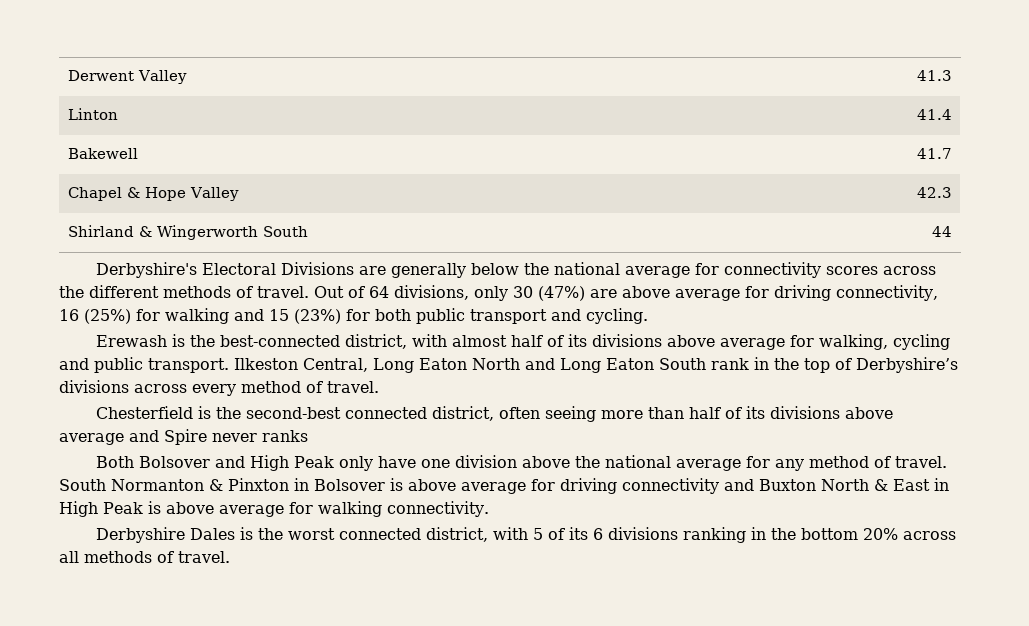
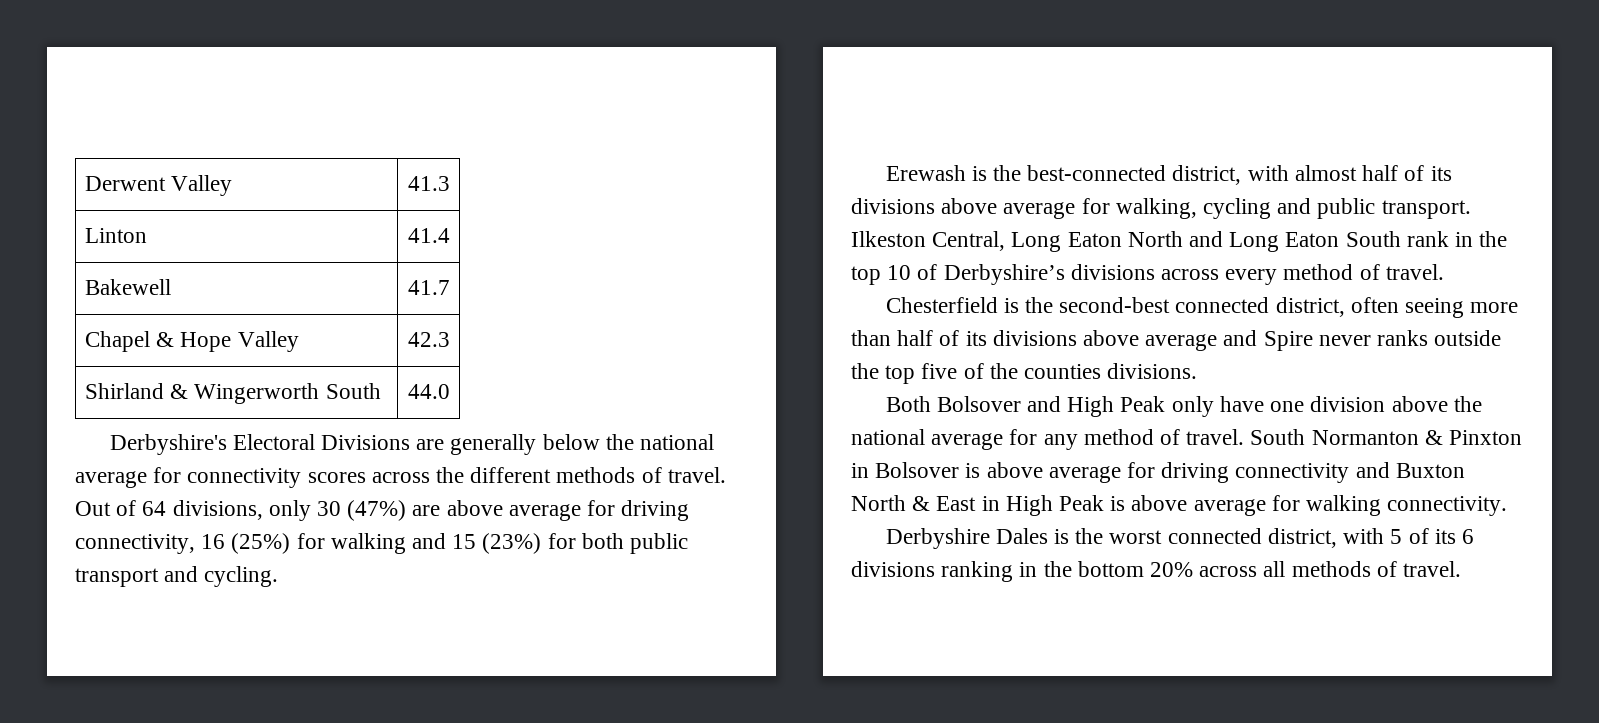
[932,226,953,237] 44 -> [408,384,451,399] 44.0
(830, 365) none -> [887,265,912,280] 10
(308, 436) none -> [1434,330,1502,346] [851,363,1198,384] outside the top five of the counties divisions.

